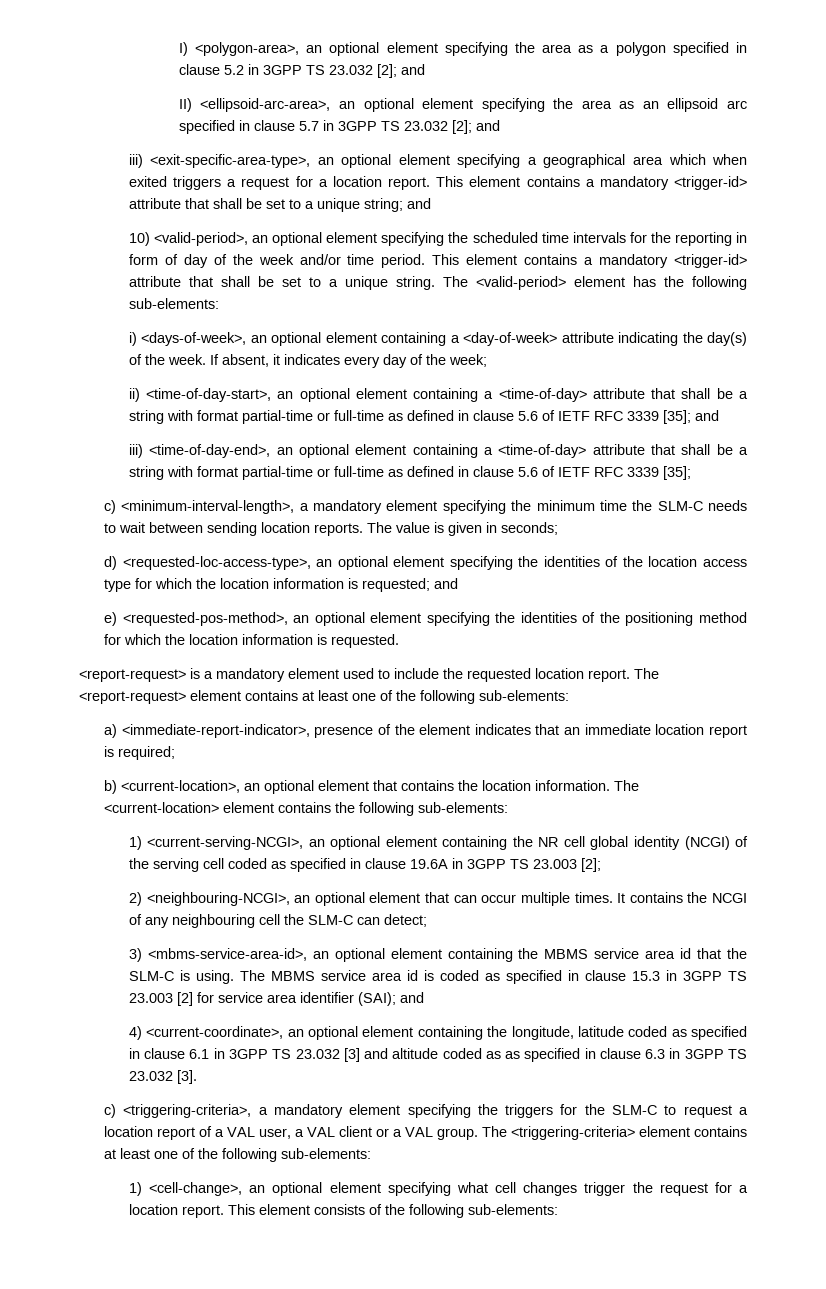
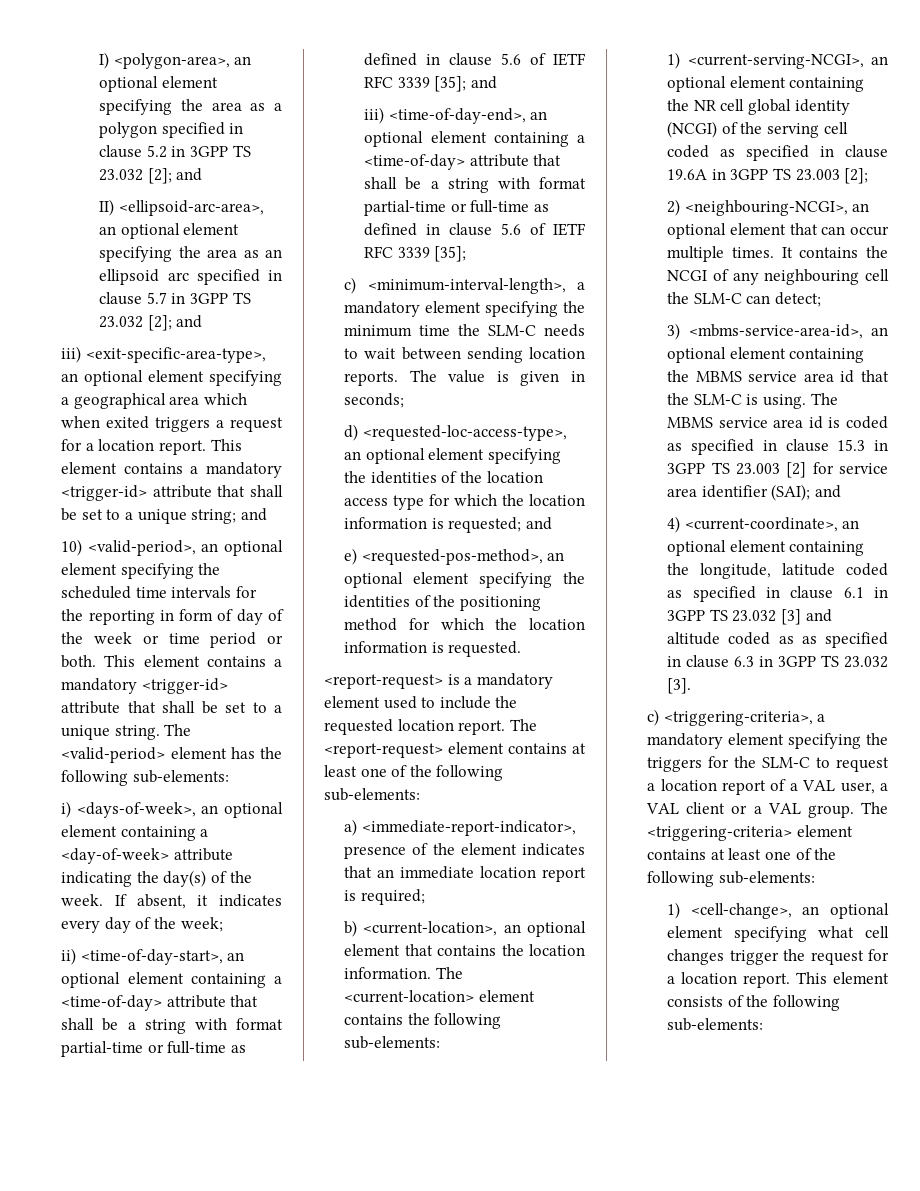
[299,254,426,268] and/or time period. -> [142,632,283,648] [61,655,97,668] or time period or both.

